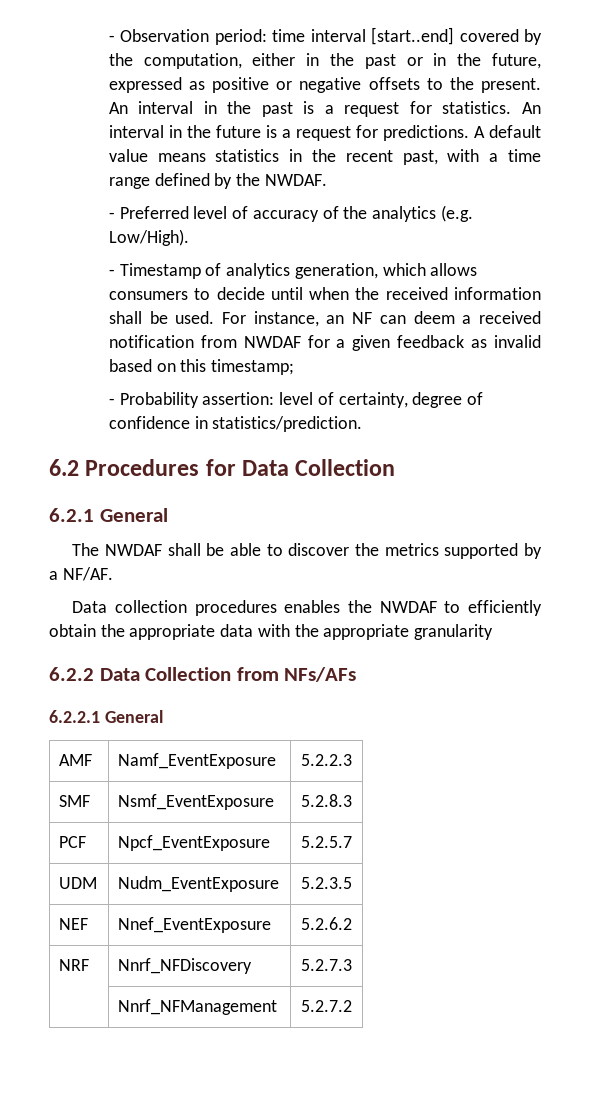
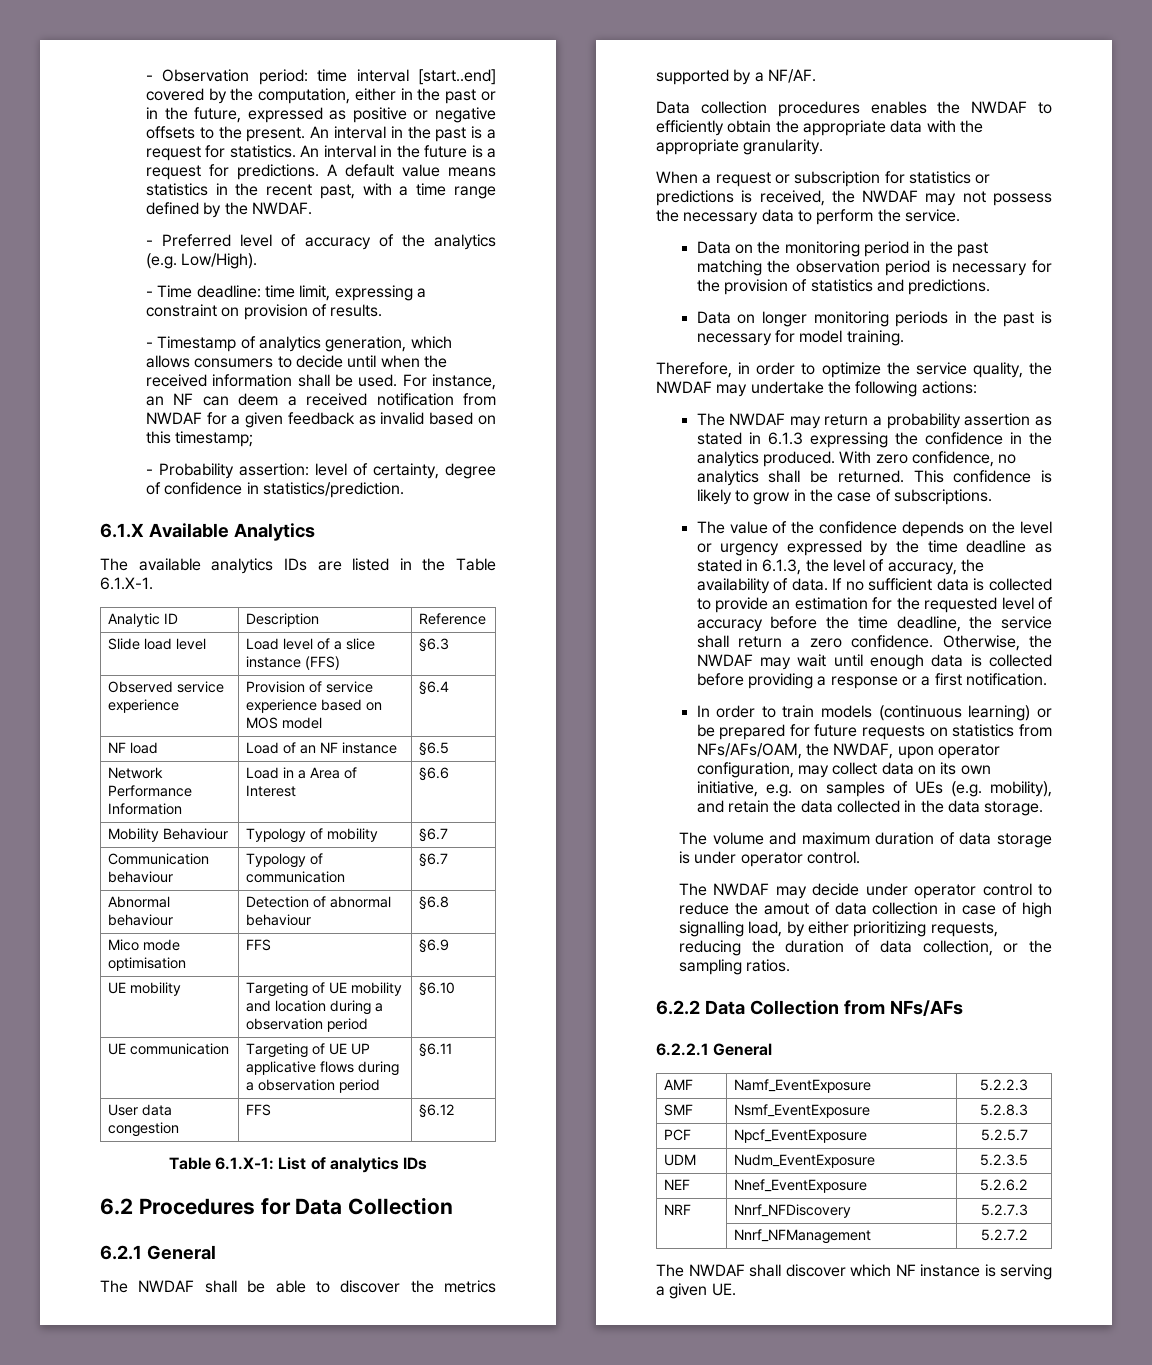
(189, 237) none -> [145,285,426,301] [145,304,383,320] // - Time deadline: time limit, expressing a constraint on provision of results.
(363, 424) none -> [100,523,315,541] [100,558,496,574] [100,577,153,590] [107,613,178,627] [245,613,319,627] [418,613,486,625] [107,638,206,650] [245,638,375,650] [245,656,340,670] [418,638,449,652] [107,681,224,693] [107,699,179,713] [245,681,373,693] [245,699,382,713] [245,717,322,729] [418,681,449,695] [107,742,158,754] [245,742,397,754] [418,742,449,756] [107,767,163,779] [107,785,192,797] [107,803,182,815] [245,767,357,779] [245,785,296,797] [418,767,449,781] [107,828,228,842] [245,828,378,843] [418,828,448,842] [107,853,209,865] [107,871,173,883] [245,853,323,868] [245,871,345,883] [418,853,448,867] [107,896,170,908] [107,914,173,926] [245,896,391,908] [245,914,311,926] [418,896,449,910] [107,939,180,951] [107,957,186,971] [245,939,271,951] [418,939,449,953] [107,982,181,996] [245,982,402,997] [245,1000,383,1015] [245,1018,368,1032] [418,982,455,996] [107,1043,229,1055] [245,1043,370,1058] [245,1061,399,1076] [245,1079,380,1093] [418,1043,452,1057] [107,1104,172,1116] [107,1122,179,1137] [245,1104,271,1116] [418,1104,455,1118] [168,1157,428,1173] // 6.1.X Available Analytics // The available analytics IDs are listed in the Table 6.1.X-1. // Analytic ID | Description | Reference // Slide load level | Load level of a slice instance (FFS) | §6.3 // Observed service experience | Provision of service experience based on MOS model | §6.4 // NF load | Load of an NF instance | §6.5 // Network Performance Information | Load in a Area of Interest | §6.6 // Mobility Behaviour | Typology of mobility | §6.7 // Communication behaviour | Typology of communication | §6.7 // Abnormal behaviour | Detection of abnormal behaviour | §6.8 // Mico mode optimisation | FFS | §6.9 // UE mobility | Targeting of UE mobility and location during a observation period | §6.10 // UE communication | Targeting of UE UP applicative flows during a observation period | §6.11 // User data congestion | FFS | §6.12 // Table 6.1.X-1: List of analytics IDs
[414,624,494,640] granularity -> [743,139,824,155] [656,171,991,187] [656,190,1052,206] [656,209,960,225] [696,241,988,257] [696,260,1052,276] [696,279,991,295] [696,311,1052,327] [696,330,904,346] [656,362,1052,378] [656,381,977,397] [696,413,1052,429] [696,432,1052,448] [696,451,1017,467] [696,470,1052,486] [696,489,992,505] [696,521,1052,537] [696,540,1052,556] [696,559,984,575] [696,578,1052,594] [696,597,1053,613] [696,616,1052,632] [696,635,1052,651] [696,654,1052,670] [696,673,1047,689] [696,705,1052,721] [696,724,1052,740] [696,743,1000,759] [696,762,991,778] [696,781,1052,797] [696,800,1044,816] [678,832,1052,848] [678,851,860,867] [678,883,1052,899] [678,902,1052,918] [678,921,998,937] [678,940,1052,956] [678,959,791,975] granularity. // When a request or subscription for statistics or predictions is received, the NWDAF may not possess the necessary data to perform the service. // Data on the monitoring period in the past matching the observation period is necessary for the provision of statistics and predictions. // Data on longer monitoring periods in the past is necessary for model training. // Therefore, in order to optimize the service quality, the NWDAF may undertake the following actions: // The NWDAF may return a probability assertion as stated in 6.1.3 expressing the confidence in the analytics produced. With zero confidence, no analytics shall be returned. This confidence is likely to grow in the case of subscriptions. // The value of the confidence depends on the level or urgency expressed by the time deadline as stated in 6.1.3, the level of accuracy, the availability of data. If no sufficient data is collected to provide an estimation for the requested level of accuracy before the time deadline, the service shall return a zero confidence. Otherwise, the NWDAF may wait until enough data is collected before providing a response or a first notification. // In order to train models (continuous learning) or be prepared for future requests on statistics from NFs/AFs/OAM, the NWDAF, upon operator configuration, may collect data on its own initiative, e.g. on samples of UEs (e.g. mobility), and retain the data collected in the data storage. // The volume and maximum duration of data storage is under operator control. // The NWDAF may decide under operator control to reduce the amout of data collection in case of high signalling load, by either prioritizing requests, reducing the duration of data collection, or the sampling ratios.
(352, 1006) none -> [656,1264,1052,1280] [656,1283,736,1299] // The NWDAF shall discover which NF instance is serving a given UE.

